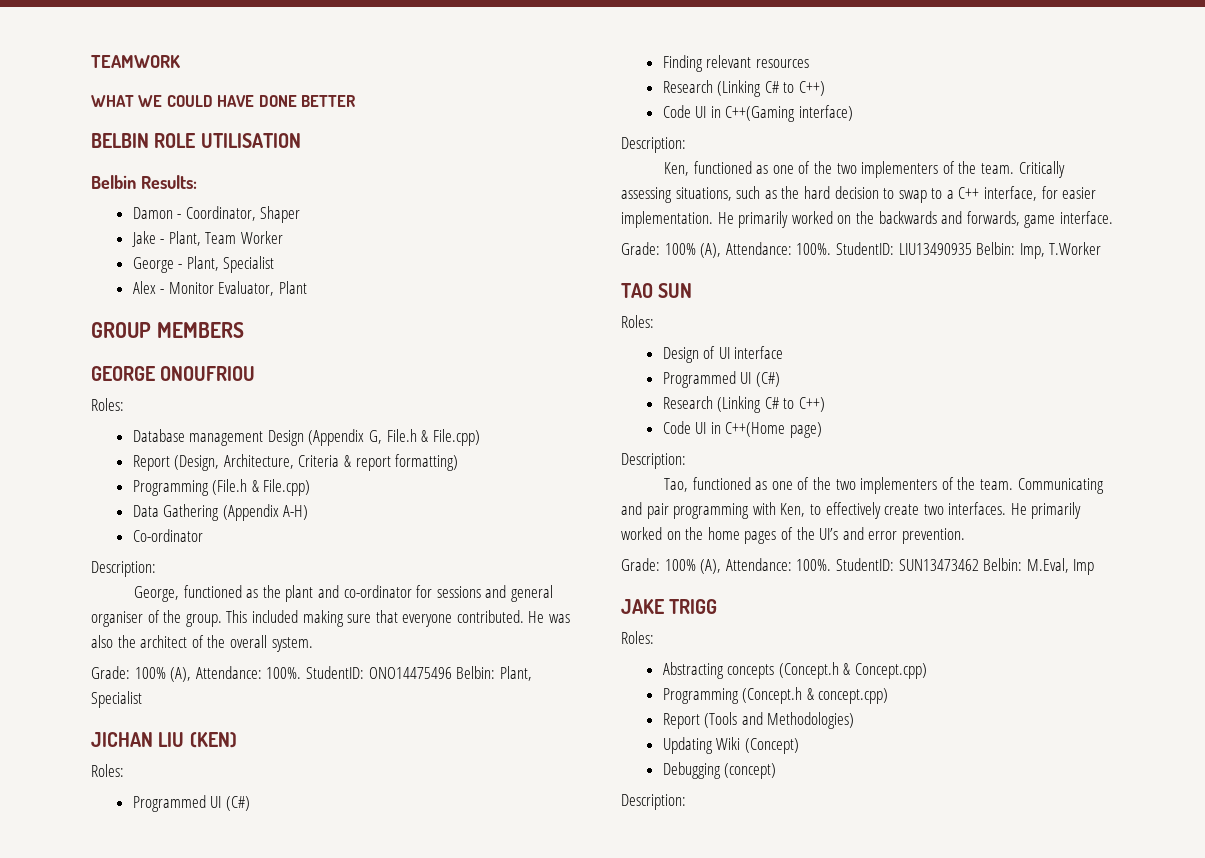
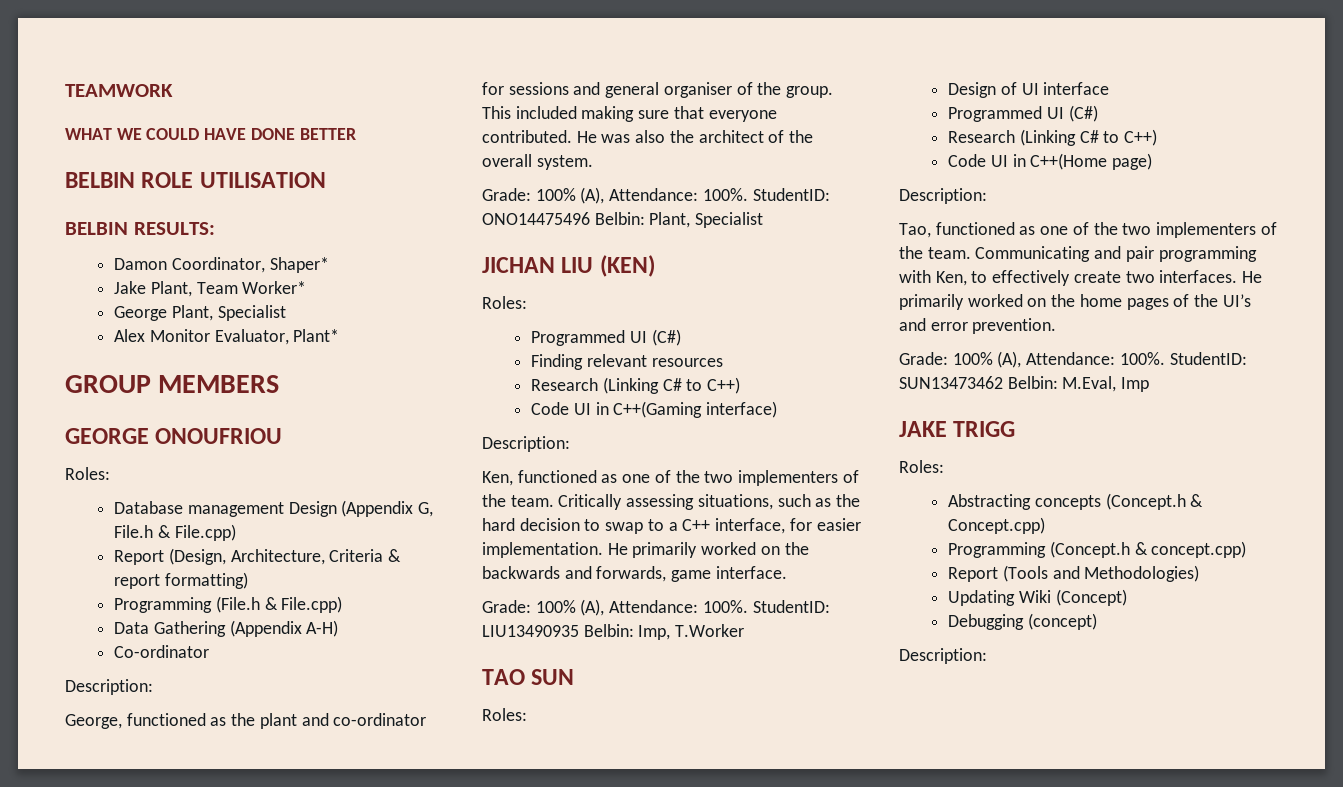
[91,175,197,189] Belbin Results: -> [65,222,215,235] BELBIN RESULTS:
[177,206,301,223] - Coordinator, Shaper -> [171,257,329,273] Coordinator, Shaper*
[160,239,165,244] - -> (147, 287) none
[241,231,284,244] Worker -> [242,281,307,294] Worker*
[178,264,183,269] - -> (168, 313) none
[160,289,165,294] - -> (146, 335) none
[279,281,308,294] Plant -> [293,329,340,342] Plant*

